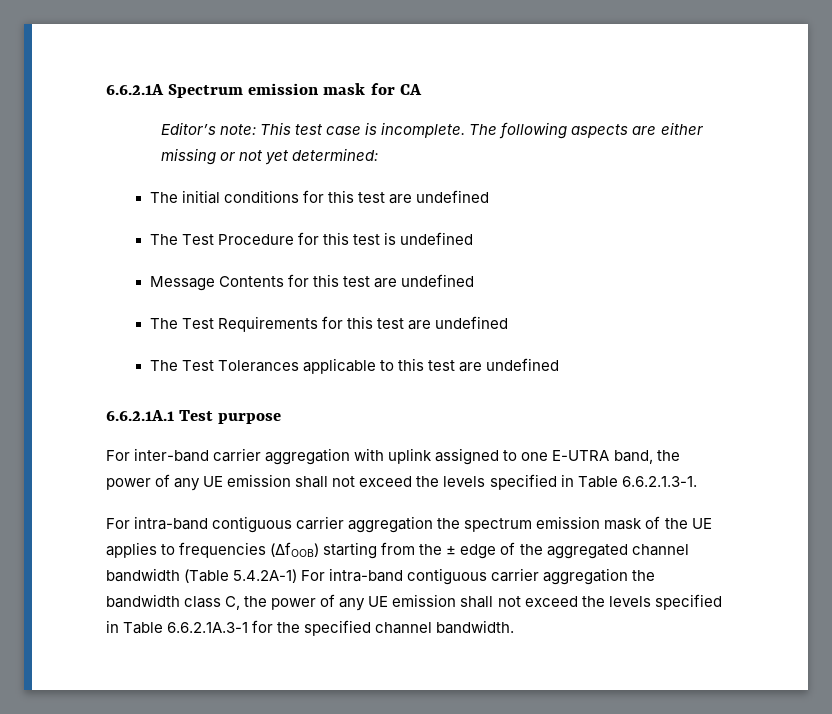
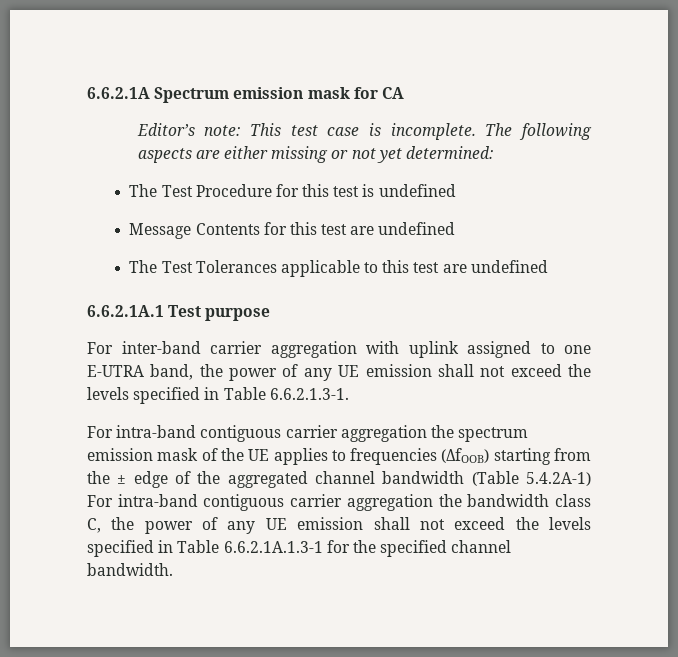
[149,190,490,204] // The initial conditions for this test are undefined -> (493, 152) none
[149,316,509,332] // The Test Requirements for this test are undefined -> (456, 228) none
[167,622,249,633] 6.6.2.1A.3-1 -> [223,541,323,553] 6.6.2.1A.1.3-1

